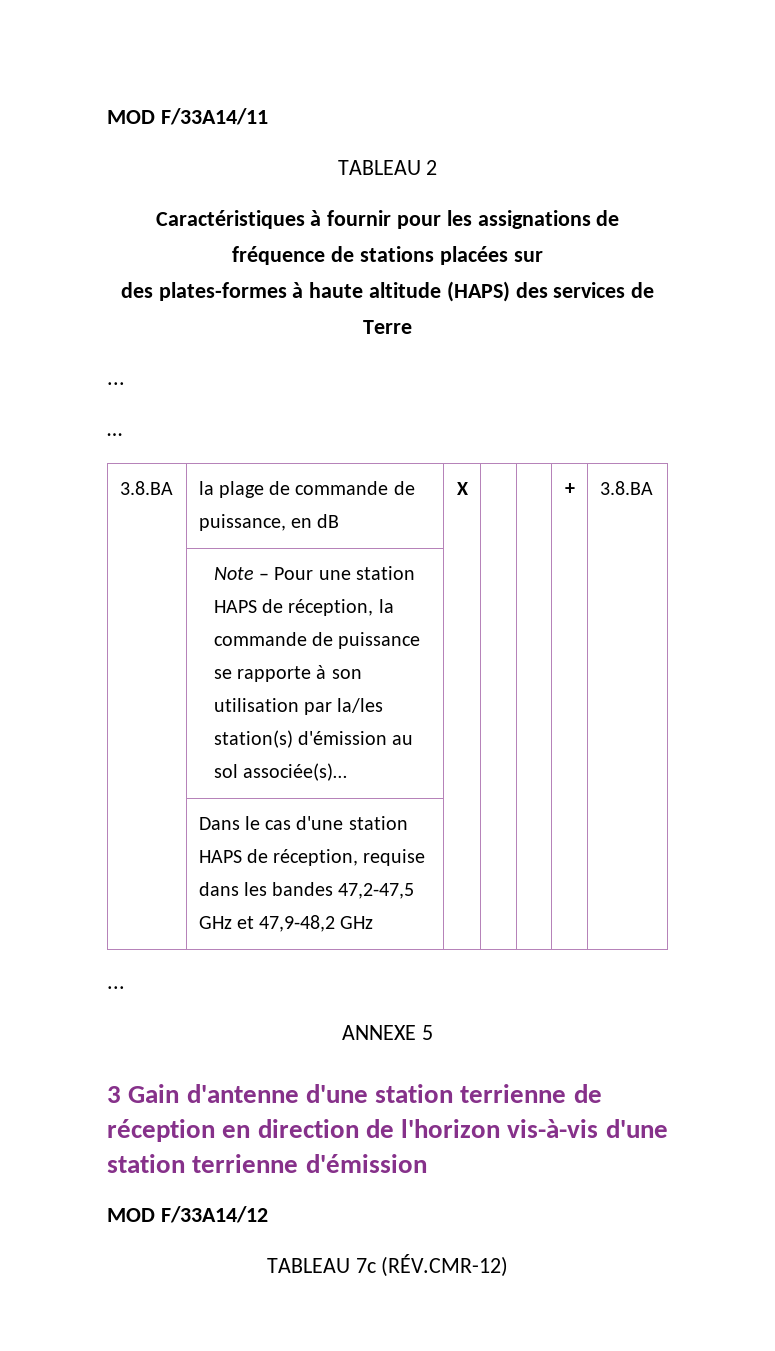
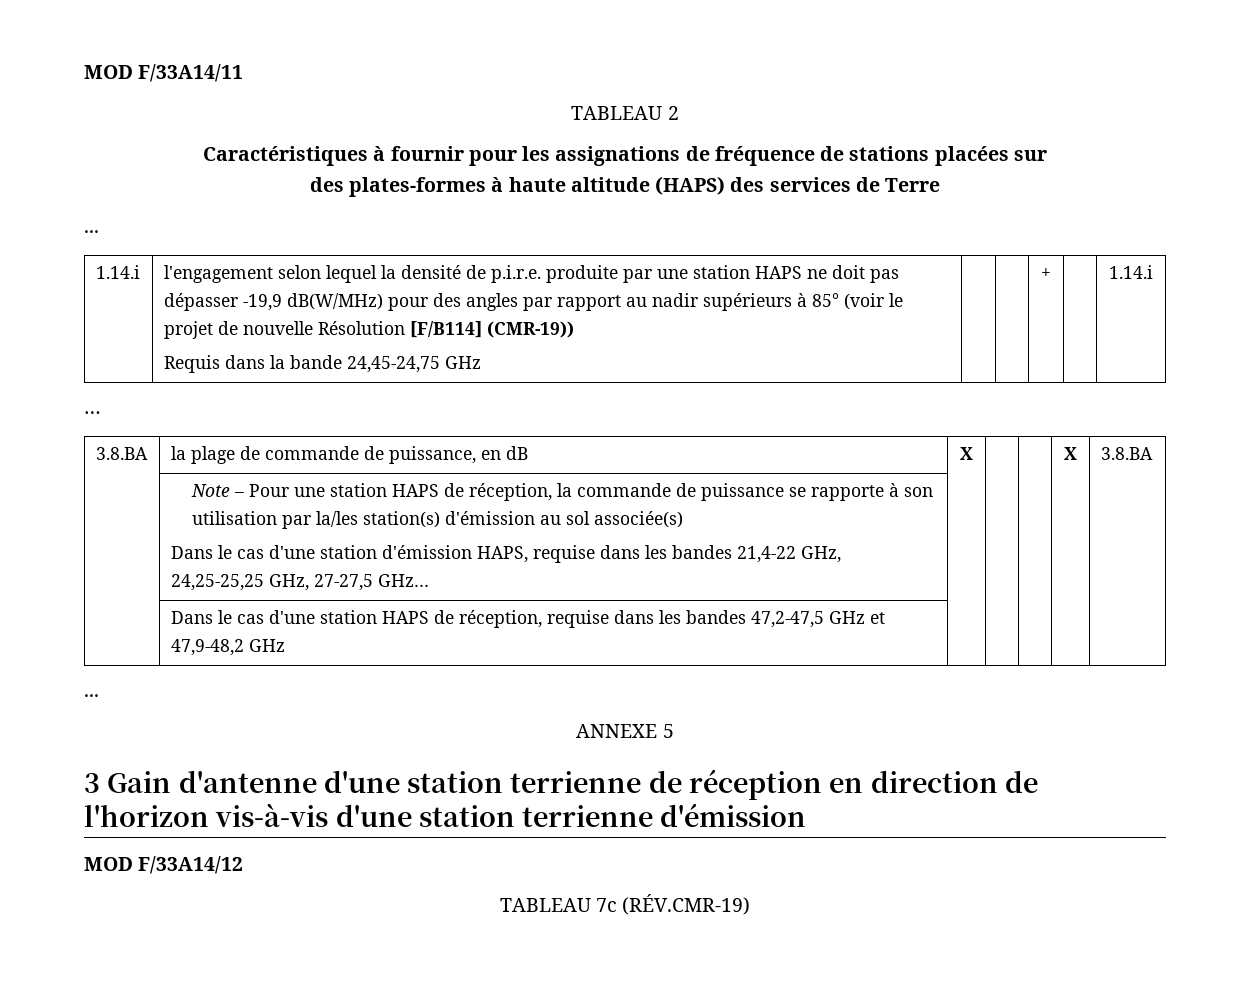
(125, 383) none -> [95,265,140,279] [163,265,899,283] [163,293,903,311] [163,321,574,339] [163,355,481,373] [1041,268,1051,279] [1109,265,1153,279] // 1.14.i | l'engagement selon lequel la densité de p.i.r.e. produite par une station HAPS ne doit pas dépasser -19,9 dB(W/MHz) pour des angles par rapport au nadir supérieurs à 85° (voir le projet de nouvelle Résolution [F/B114] (CMR-19)) // Requis dans la bande 24,45-24,75 GHz | | | + | | 1.14.i
[564,483,575,495] + -> [1064,447,1077,460] X
[243,763,348,781] associée(s)… -> [593,511,683,528] [170,545,841,563] [170,574,429,591] associée(s) // Dans le cas d'une station d'émission HAPS, requise dans les bandes 21,4-22 GHz, 24,25-25,25 GHz, 27-27,5 GHz…
[381,1254,509,1277] (RÉV.CMR-12) -> [622,894,751,915] (RÉV.CMR-19)

